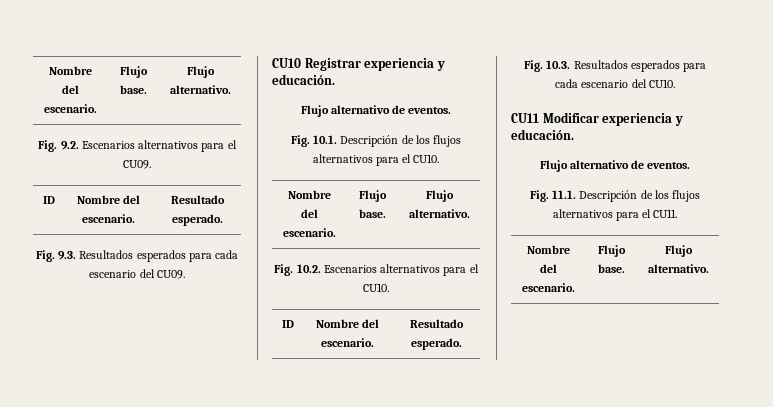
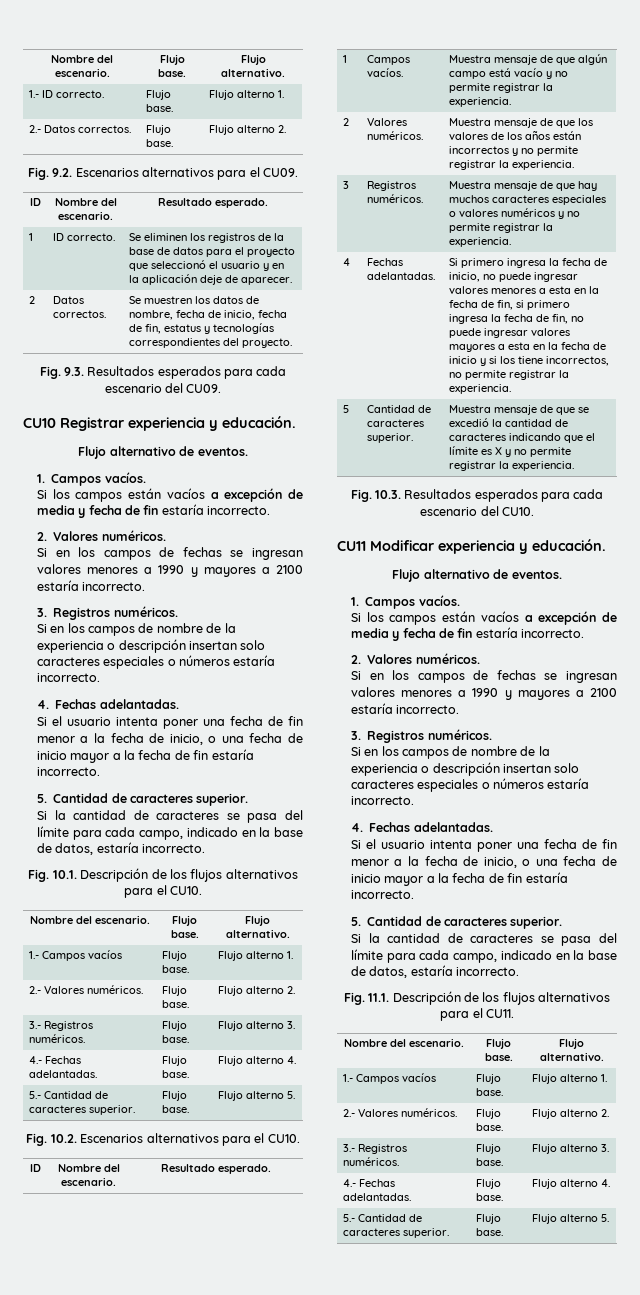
[49,66,92,75] [62,85,79,94] [44,104,97,113] [120,66,148,78] [120,85,147,94] [186,66,215,78] [169,85,231,94] Nombre del escenario. | Flujo base. | Flujo alternativo. -> [51,55,113,63] [54,68,110,77] [159,54,185,65] [158,69,186,77] [240,54,266,65] [221,68,285,77] [29,90,105,98] [146,90,172,100] [146,104,174,112] [209,90,285,100] [29,125,132,133] [146,125,172,135] [146,139,174,147] [209,125,287,135] Nombre del escenario. | Flujo base. | Flujo alternativo. // 1.- ID correcto. | Flujo base. | Flujo alterno 1. // 2.- Datos correctos. | Flujo base. | Flujo alterno 2.
(223, 220) none -> [29,233,34,241] [53,233,116,241] [129,233,285,243] [129,247,296,257] [129,260,285,271] [129,274,293,285] [29,296,36,304] [53,296,85,304] [53,310,107,318] [129,296,260,304] [129,310,288,320] [129,323,275,334] [129,338,293,348] // 1 | ID correcto. | Se eliminen los registros de la base de datos para el proyecto que seleccionó el usuario y en la aplicación deje de aparecer. // 2 | Datos correctos. | Se muestren los datos de nombre, fecha de inicio, fecha de fin, estatus y tecnologías correspondientes del proyecto.
(452, 110) none -> [36,472,146,486] [36,488,303,502] [36,504,271,518] [36,530,166,541] [36,547,303,560] [36,564,303,577] [36,580,146,591] [36,606,178,620] [36,623,236,636] [36,639,266,653] [36,655,276,669] [36,673,100,682] [36,699,179,709] [36,716,303,729] [36,733,303,745] [36,749,254,763] [36,767,100,776] [36,793,249,806] [36,810,303,823] [36,826,303,840] [36,842,206,855] // 1. Campos vacíos. // Si los campos están vacíos a excepción de media y fecha de fin estaría incorrecto. // 2. Valores numéricos. // Si en los campos de fechas se ingresan valores menores a 1990 y mayores a 2100 estaría incorrecto. // 3. Registros numéricos. // Si en los campos de nombre de la experiencia o descripción insertan solo caracteres especiales o números estaría incorrecto. // 4. Fechas adelantadas. // Si el usuario intenta poner una fecha de fin menor a la fecha de inicio, o una fecha de inicio mayor a la fecha de fin estaría incorrecto. // 5. Cantidad de caracteres superior. // Si la cantidad de caracteres se pasa del límite para cada campo, indicado en la base de datos, estaría incorrecto.
(470, 213) none -> [29,950,123,961] [162,951,188,961] [162,965,190,973] [218,951,294,961] [29,985,144,994] [162,986,188,996] [162,1000,190,1008] [218,986,296,996] [29,1021,94,1031] [29,1034,86,1043] [162,1021,188,1031] [162,1035,190,1043] [218,1021,296,1031] [29,1056,82,1064] [29,1070,98,1078] [162,1056,188,1066] [162,1070,190,1078] [218,1056,297,1066] [29,1091,109,1099] [29,1105,136,1115] [162,1091,188,1101] [162,1105,190,1113] [218,1091,296,1101] // 1.- Campos vacíos | Flujo base. | Flujo alterno 1. // 2.- Valores numéricos. | Flujo base. | Flujo alterno 2. // 3.- Registros numéricos. | Flujo base. | Flujo alterno 3. // 4.- Fechas adelantadas. | Flujo base. | Flujo alterno 4. // 5.- Cantidad de caracteres superior. | Flujo base. | Flujo alterno 5.
(462, 344) none -> [343,55,348,63] [367,55,411,65] [367,68,404,77] [449,54,608,65] [449,68,569,79] [449,83,554,93] [449,97,512,107] [343,118,350,126] [367,118,408,126] [367,131,424,140] [449,118,594,128] [449,131,582,140] [449,146,579,156] [449,160,575,170] [343,181,350,189] [367,181,417,191] [367,194,424,203] [449,181,598,191] [449,195,607,205] [449,208,581,219] [449,223,554,233] [449,237,512,247] [343,258,351,266] [367,258,404,266] [367,272,436,280] [449,258,608,268] [449,272,579,282] [449,286,600,294] [449,300,571,310] [449,314,585,324] [449,328,571,338] [449,342,607,352] [449,356,610,366] [449,370,570,380] [449,384,512,394] [343,405,350,413] [367,405,432,413] [367,419,425,427] [367,433,414,443] [449,405,590,415] [449,418,569,427] [449,433,596,443] [449,446,572,457] [449,461,575,471] // 1 | Campos vacíos. | Muestra mensaje de que algún campo está vacío y no permite registrar la experiencia. // 2 | Valores numéricos. | Muestra mensaje de que los valores de los años están incorrectos y no permite registrar la experiencia. // 3 | Registros numéricos. | Muestra mensaje de que hay muchos caracteres especiales o valores numéricos y no permite registrar la experiencia. // 4 | Fechas adelantadas. | Si primero ingresa la fecha de inicio, no puede ingresar valores menores a esta en la fecha de fin, si primero ingresa la fecha de fin, no puede ingresar valores mayores a esta en la fecha de inicio y si los tiene incorrectos, no permite registrar la experiencia. // 5 | Cantidad de caracteres superior. | Muestra mensaje de que se excedió la cantidad de caracteres indicando que el límite es X y no permite registrar la experiencia.
(691, 165) none -> [350,595,460,609] [350,611,617,625] [350,627,585,641] [350,653,480,664] [350,670,617,683] [350,687,617,700] [350,703,460,714] [350,729,492,743] [350,746,550,759] [350,762,580,776] [350,778,590,792] [350,796,414,805] [350,822,493,832] [350,839,617,852] [350,856,617,868] [350,872,568,886] [350,890,414,899] [350,916,563,929] [350,933,617,946] [350,949,617,963] [350,965,520,978] // 1. Campos vacíos. // Si los campos están vacíos a excepción de media y fecha de fin estaría incorrecto. // 2. Valores numéricos. // Si en los campos de fechas se ingresan valores menores a 1990 y mayores a 2100 estaría incorrecto. // 3. Registros numéricos. // Si en los campos de nombre de la experiencia o descripción insertan solo caracteres especiales o números estaría incorrecto. // 4. Fechas adelantadas. // Si el usuario intenta poner una fecha de fin menor a la fecha de inicio, o una fecha de inicio mayor a la fecha de fin estaría incorrecto. // 5. Cantidad de caracteres superior. // Si la cantidad de caracteres se pasa del límite para cada campo, indicado en la base de datos, estaría incorrecto.
(709, 268) none -> [343,1073,437,1084] [476,1074,502,1084] [476,1088,504,1096] [532,1074,608,1084] [343,1108,458,1117] [476,1109,502,1119] [476,1123,504,1131] [532,1109,610,1119] [343,1144,408,1154] [343,1157,400,1166] [476,1144,502,1154] [476,1158,504,1166] [532,1144,610,1154] [343,1179,396,1187] [343,1193,412,1201] [476,1179,502,1189] [476,1193,504,1201] [532,1179,611,1189] [343,1214,423,1222] [343,1228,450,1238] [476,1214,502,1224] [476,1228,504,1236] [532,1214,610,1224] // 1.- Campos vacíos | Flujo base. | Flujo alterno 1. // 2.- Valores numéricos. | Flujo base. | Flujo alterno 2. // 3.- Registros numéricos. | Flujo base. | Flujo alterno 3. // 4.- Fechas adelantadas. | Flujo base. | Flujo alterno 4. // 5.- Cantidad de caracteres superior. | Flujo base. | Flujo alterno 5.

